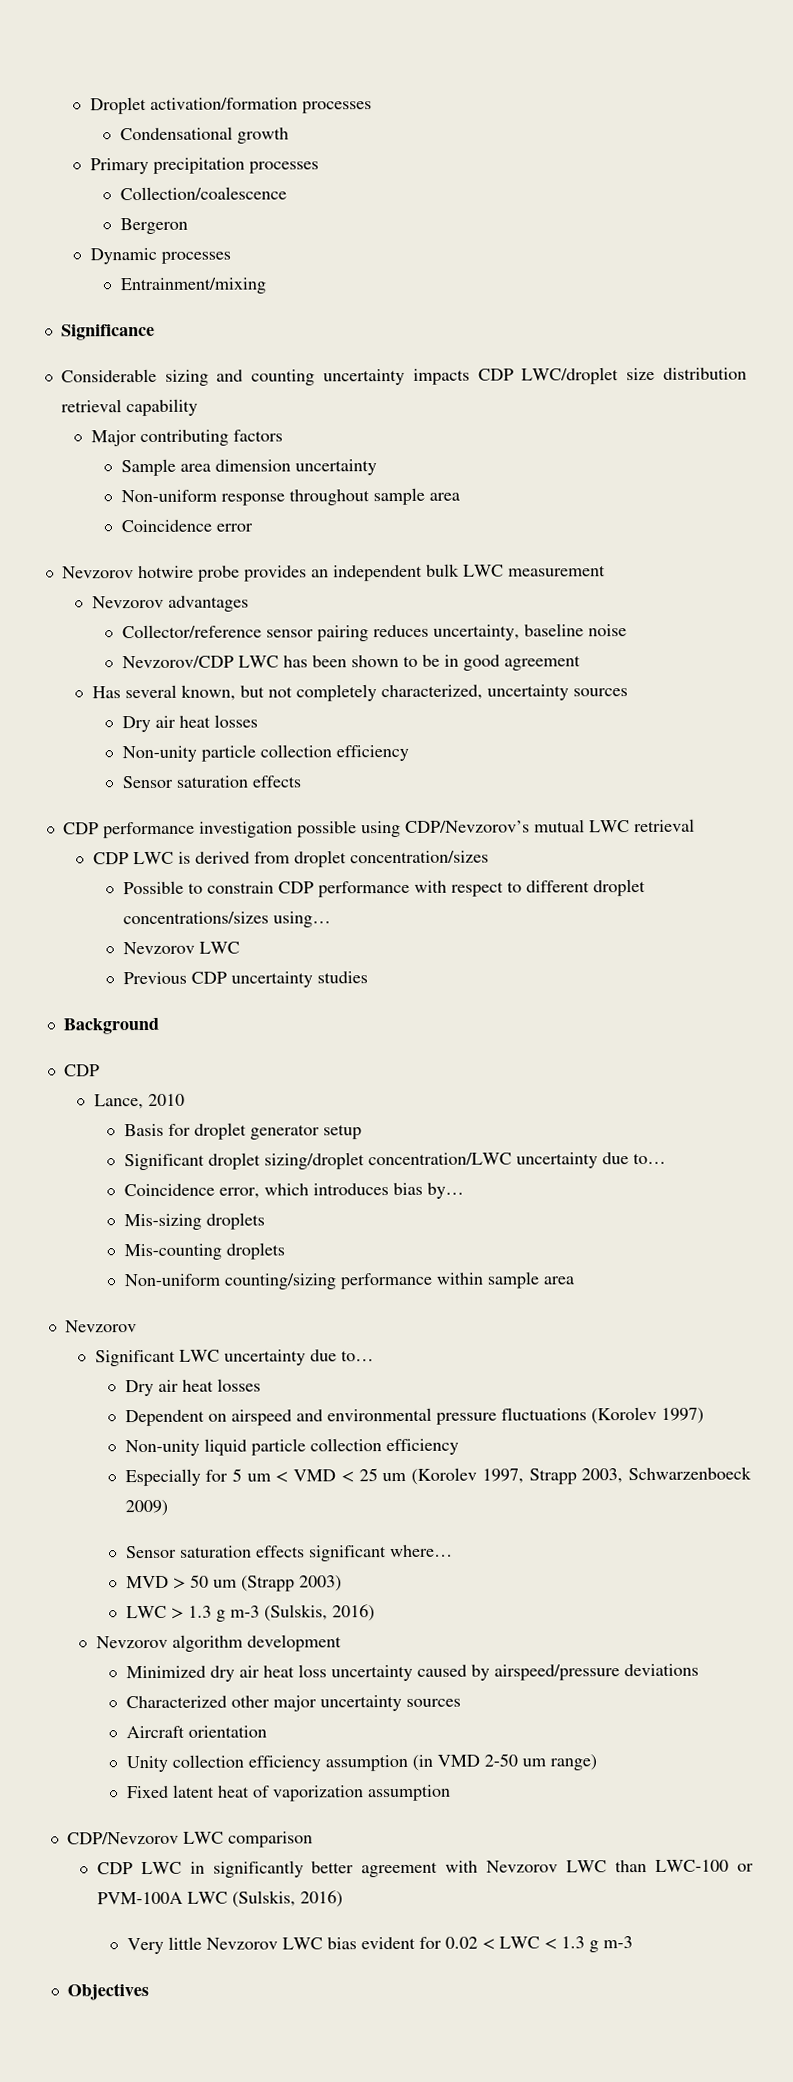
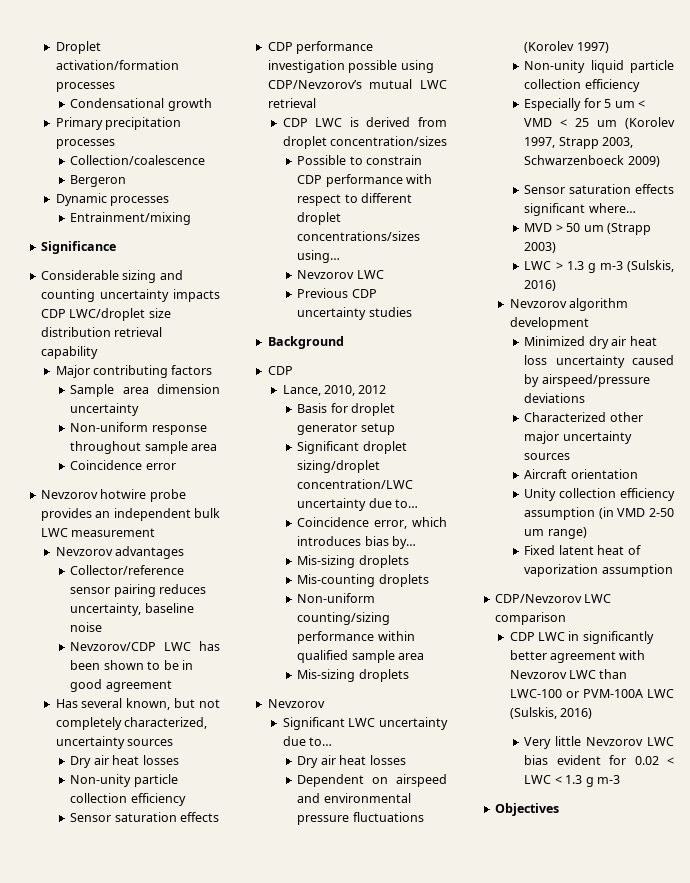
[147,1093,185,1107] 2010 -> [323,385,387,396] 2010, 2012
[486,1271,574,1289] sample area -> [297,650,425,663] [297,669,409,682] qualified sample area // Mis-sizing droplets

